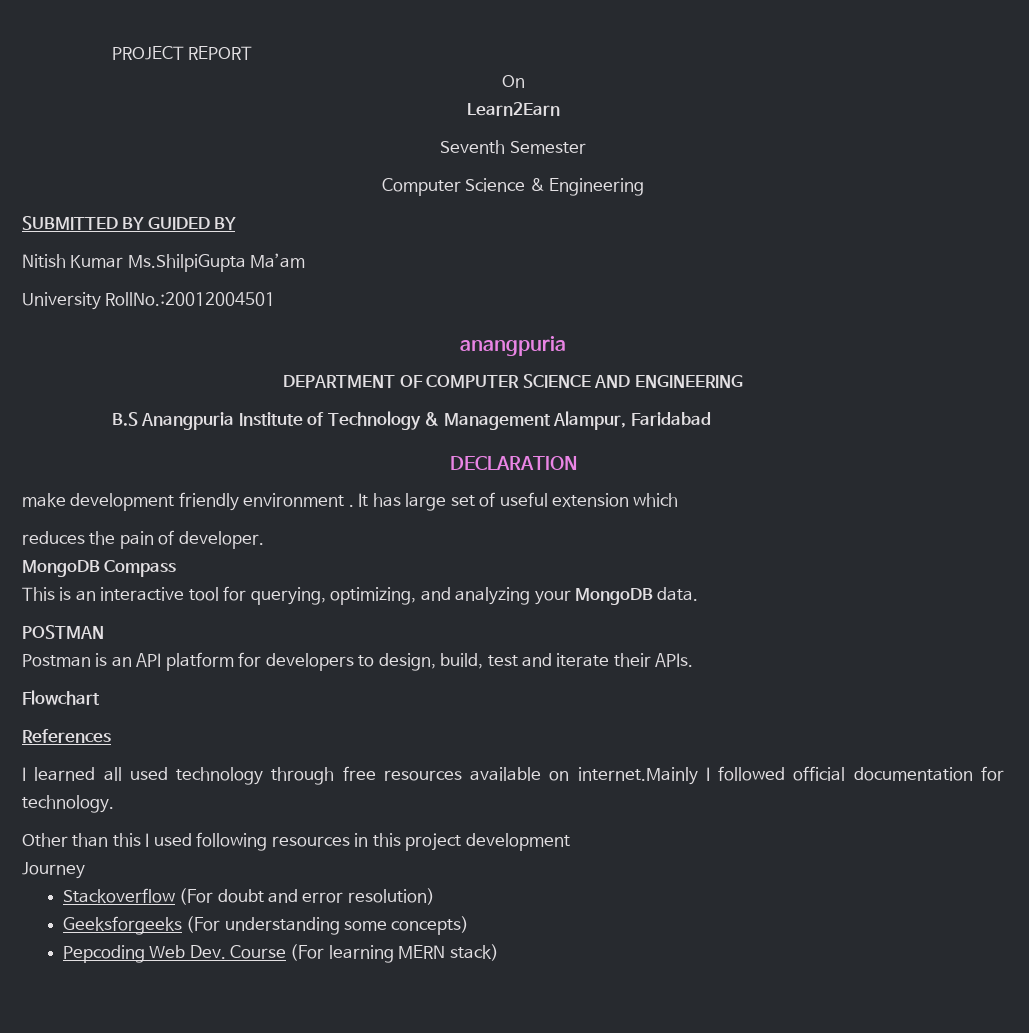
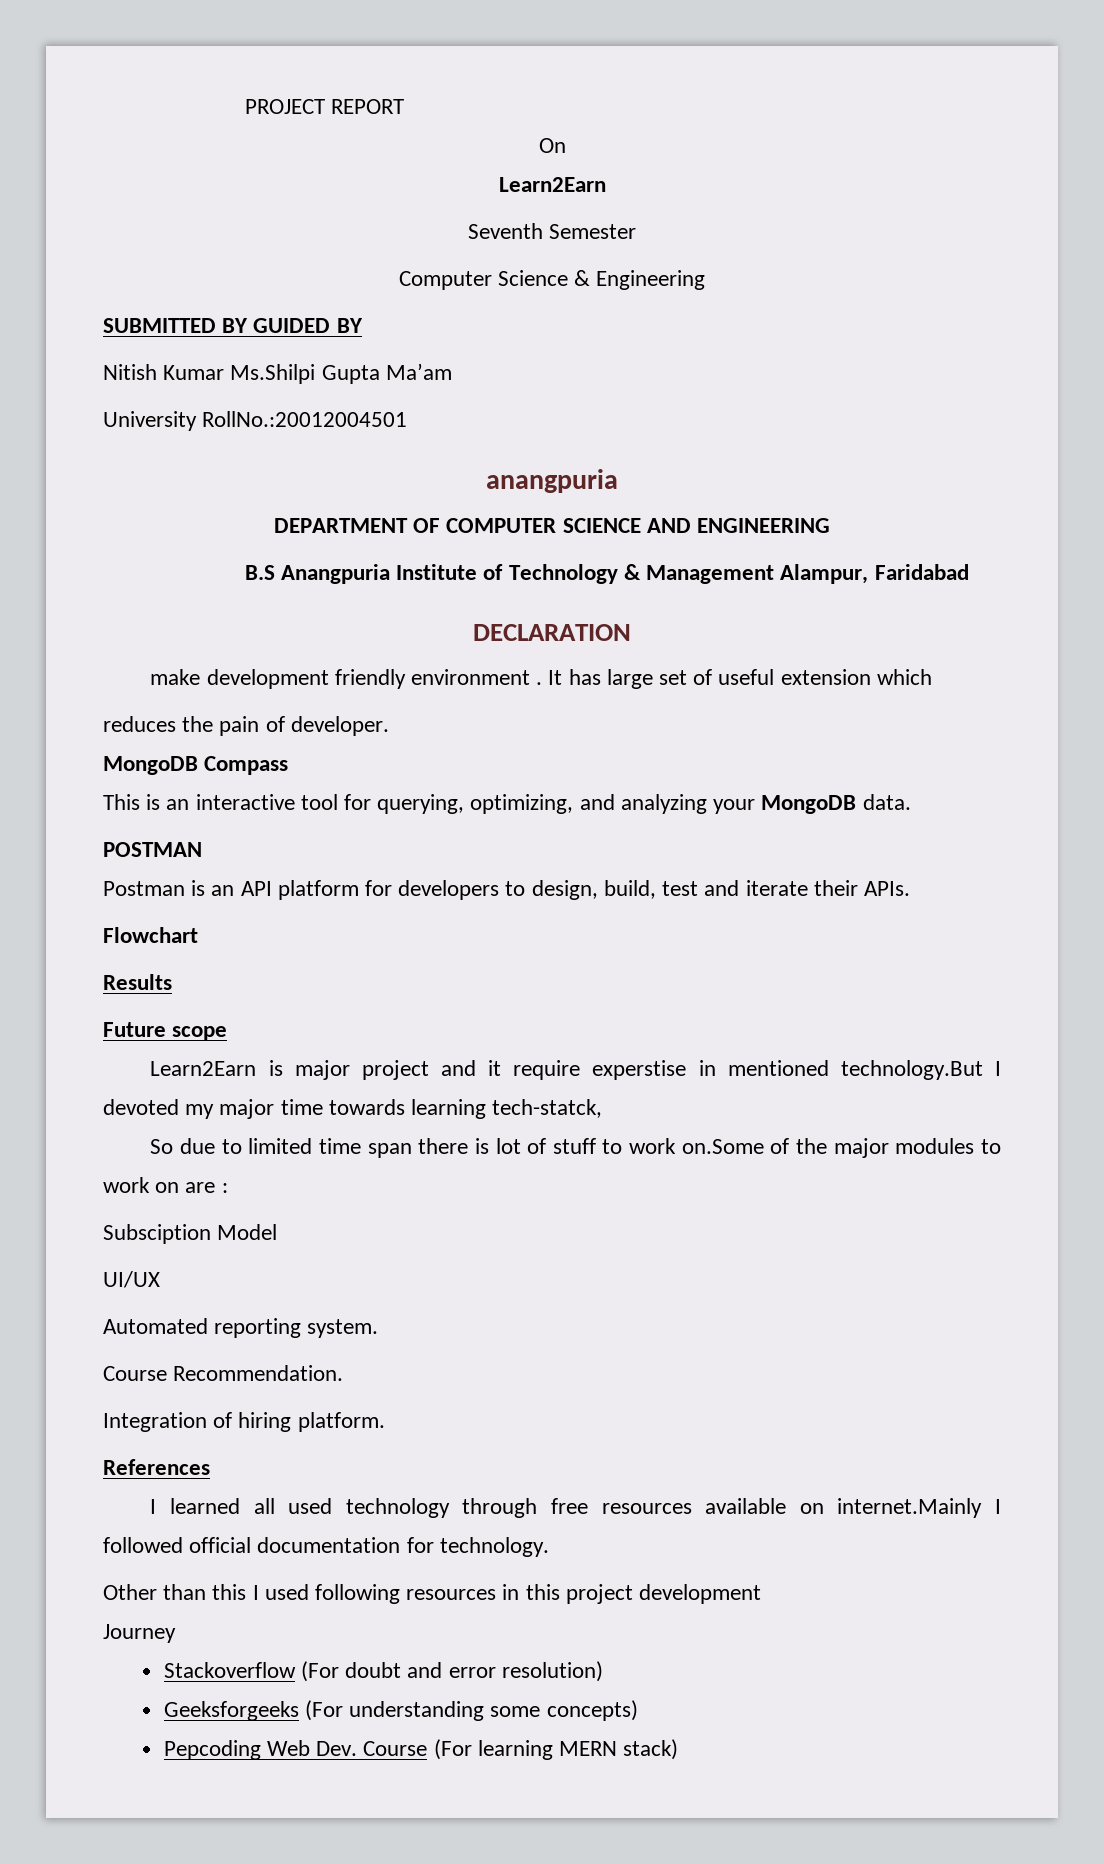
[127,254,246,272] Ms.ShilpiGupta -> [230,364,380,384] Ms.Shilpi Gupta
(100, 697) none -> [103,974,172,990] [103,1022,228,1041] [150,1060,1001,1080] [103,1099,603,1119] [150,1138,1002,1158] [103,1177,228,1193] [103,1224,278,1244] [103,1271,160,1288] [103,1318,379,1338] [103,1365,344,1381] [103,1412,385,1432] // Results // Future scope // Learn2Earn is major project and it require experstise in mentioned technology.But I devoted my major time towards learning tech-statck, // So due to limited time span there is lot of stuff to work on.Some of the major modules to work on are : // Subsciption Model // UI/UX // Automated reporting system. // Course Recommendation. // Integration of hiring platform.

